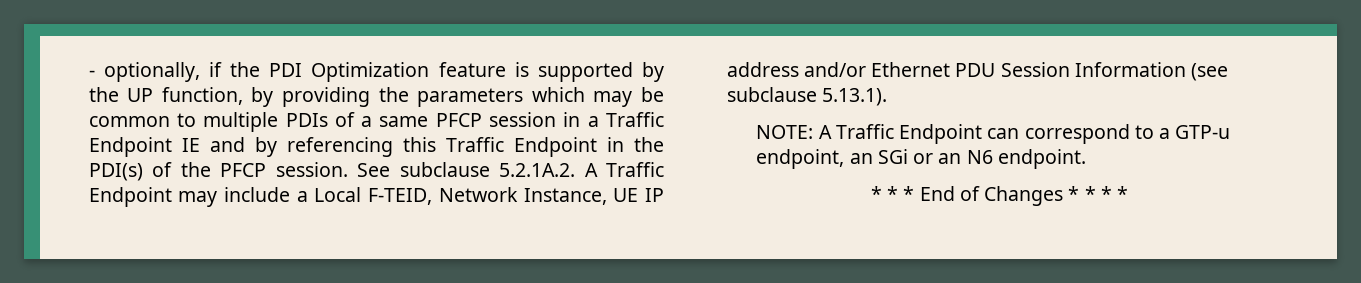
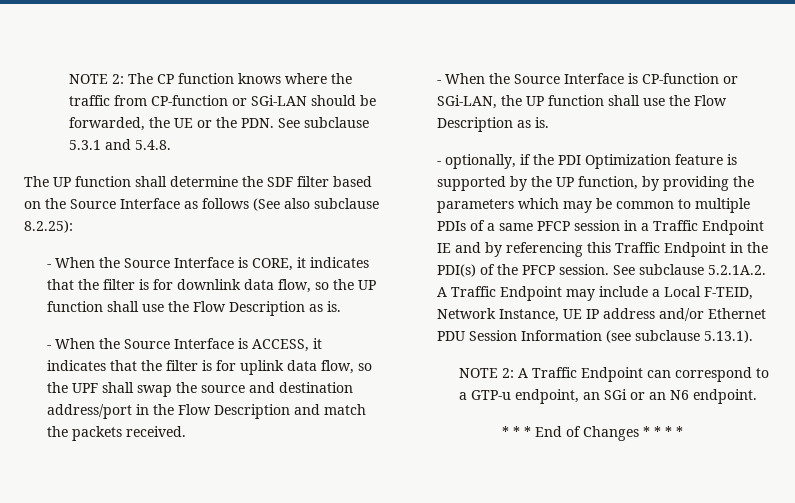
(88, 73) none -> [69,73,353,84] [69,95,377,106] [69,117,370,131] [69,139,172,150] [24,176,372,187] [24,198,379,211] [24,220,73,233] [46,257,369,271] [46,279,376,293] [46,301,341,316] [46,338,322,352] [46,360,372,375] [46,382,353,397] [46,404,366,419] [46,426,186,441] [436,73,738,84] [436,95,727,109] [436,117,549,132] NOTE 2: The CP function knows where the traffic from CP-function or SGi-LAN should be forwarded, the UE or the PDN. See subclause 5.3.1 and 5.4.8. // The UP function shall determine the SDF filter based on the Source Interface as follows (See also subclause 8.2.25): // - When the Source Interface is CORE, it indicates that the filter is for downlink data flow, so the UP function shall use the Flow Description as is. // - When the Source Interface is ACCESS, it indicates that the filter is for uplink data flow, so the UPF shall swap the source and destination address/port in the Flow Description and match the packets received. // - When the Source Interface is CP-function or SGi-LAN, the UP function shall use the Flow Description as is. //
[756,125,814,139] NOTE: -> [459,368,515,378] NOTE 2:

